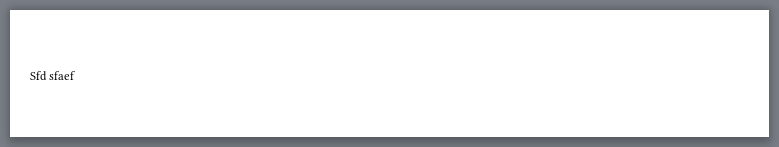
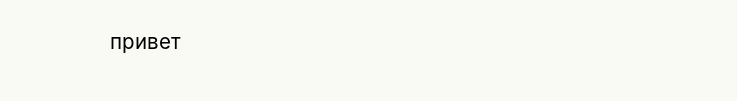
[30,71,76,81] Sfd sfaef -> [110,37,181,53] привет

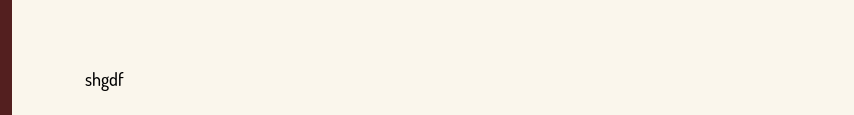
[110,37,181,53] привет -> [85,72,124,91] shgdf

